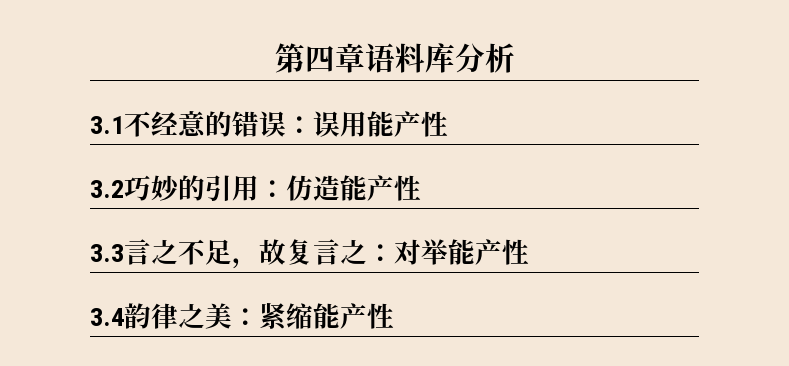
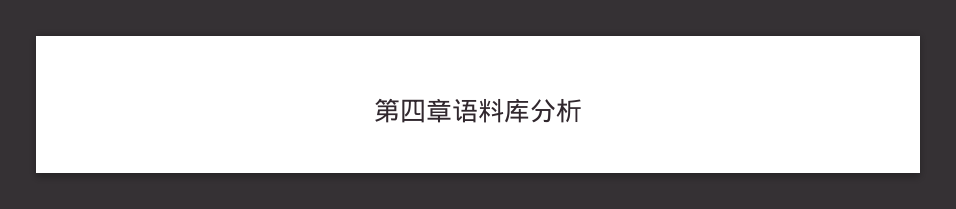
[90,111,448,137] [90,175,421,202] [90,239,529,269] [90,303,394,330] // 3.1不经意的错误：误用能产性 // 3.2巧妙的引用：仿造能产性 // 3.3言之不足，故复言之：对举能产性 // 3.4韵律之美：紧缩能产性 -> (582, 110) none

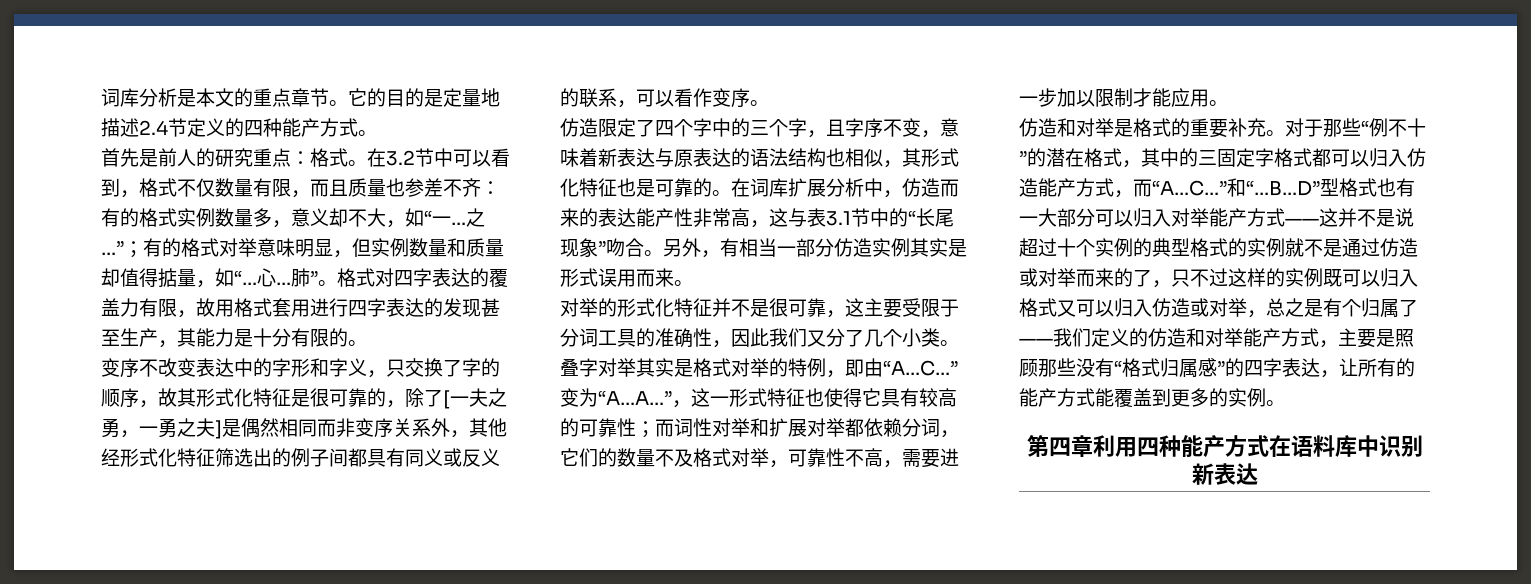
[374,98,582,123] 第四章语料库分析 -> [101,88,500,107] [101,118,377,137] [101,148,510,167] [101,178,500,198] [101,208,485,228] [101,238,504,258] [101,268,508,288] [101,298,500,318] [101,328,367,348] [101,358,500,378] [101,388,507,409] [101,418,507,439] [101,448,500,467] [560,88,769,108] [560,118,959,138] [560,148,959,168] [560,178,959,198] [560,208,954,228] [560,238,967,258] [560,268,693,287] [560,298,959,318] [560,328,959,348] [560,358,958,378] [560,388,957,408] [560,418,959,438] [560,448,959,468] [1019,88,1228,107] [1019,118,1426,138] [1019,148,1426,168] [1019,178,1415,198] [1019,208,1414,227] [1019,238,1418,257] [1019,268,1418,288] [1019,298,1418,318] [1019,328,1414,348] [1019,358,1415,378] [1019,388,1285,407] [1026,435,1423,458] [1191,463,1258,485] 词库分析是本文的重点章节。它的目的是定量地描述2.4节定义的四种能产方式。 // 首先是前人的研究重点：格式。在3.2节中可以看到，格式不仅数量有限，而且质量也参差不齐：有的格式实例数量多，意义却不大，如“一…之…”；有的格式对举意味明显，但实例数量和质量却值得掂量，如“…心…肺”。格式对四字表达的覆盖力有限，故用格式套用进行四字表达的发现甚至生产，其能力是十分有限的。 // 变序不改变表达中的字形和字义，只交换了字的顺序，故其形式化特征是很可靠的，除了[一夫之勇，一勇之夫]是偶然相同而非变序关系外，其他经形式化特征筛选出的例子间都具有同义或反义的联系，可以看作变序。 // 仿造限定了四个字中的三个字，且字序不变，意味着新表达与原表达的语法结构也相似，其形式化特征也是可靠的。在词库扩展分析中，仿造而来的表达能产性非常高，这与表3.1节中的“长尾现象”吻合。另外，有相当一部分仿造实例其实是形式误用而来。 // 对举的形式化特征并不是很可靠，这主要受限于分词工具的准确性，因此我们又分了几个小类。叠字对举其实是格式对举的特例，即由“A…C…”变为“A…A…”，这一形式特征也使得它具有较高的可靠性；而词性对举和扩展对举都依赖分词，它们的数量不及格式对举，可靠性不高，需要进一步加以限制才能应用。 // 仿造和对举是格式的重要补充。对于那些“例不十”的潜在格式，其中的三固定字格式都可以归入仿造能产方式，而“A…C…”和“…B…D”型格式也有一大部分可以归入对举能产方式——这并不是说超过十个实例的典型格式的实例就不是通过仿造或对举而来的了，只不过这样的实例既可以归入格式又可以归入仿造或对举，总之是有个归属了——我们定义的仿造和对举能产方式，主要是照顾那些没有“格式归属感”的四字表达，让所有的能产方式能覆盖到更多的实例。 // 第四章利用四种能产方式在语料库中识别新表达

